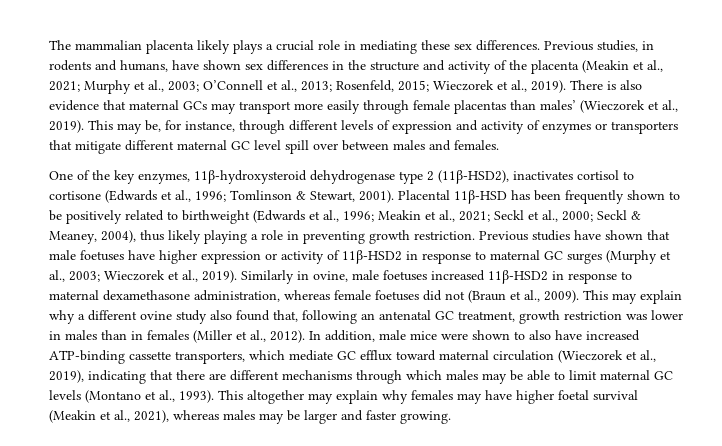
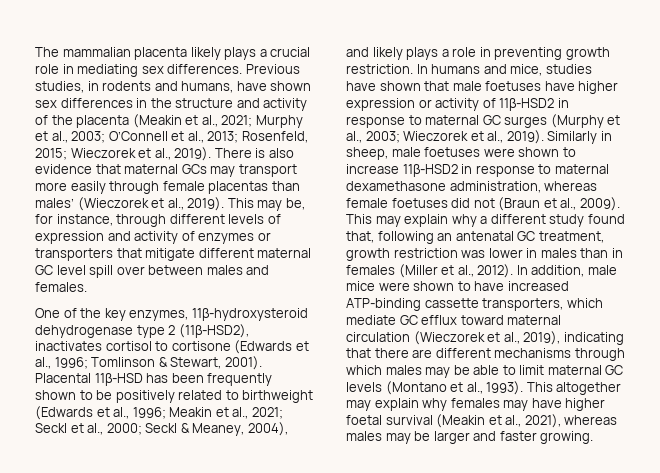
[421,40,450,50] these -> (139, 70) none
[140,230,247,244] thus likely playing -> [346,47,439,60] and likely plays
[479,231,528,241] Previous -> [416,64,543,76] In humans and mice,
[313,270,485,282] ovine, male foetuses increased -> [346,147,576,160] [346,164,399,174] sheep, male foetuses were shown to increase
[140,310,232,324] ovine study also -> [549,214,585,227] study
[529,330,551,340] also -> (471, 286) none

